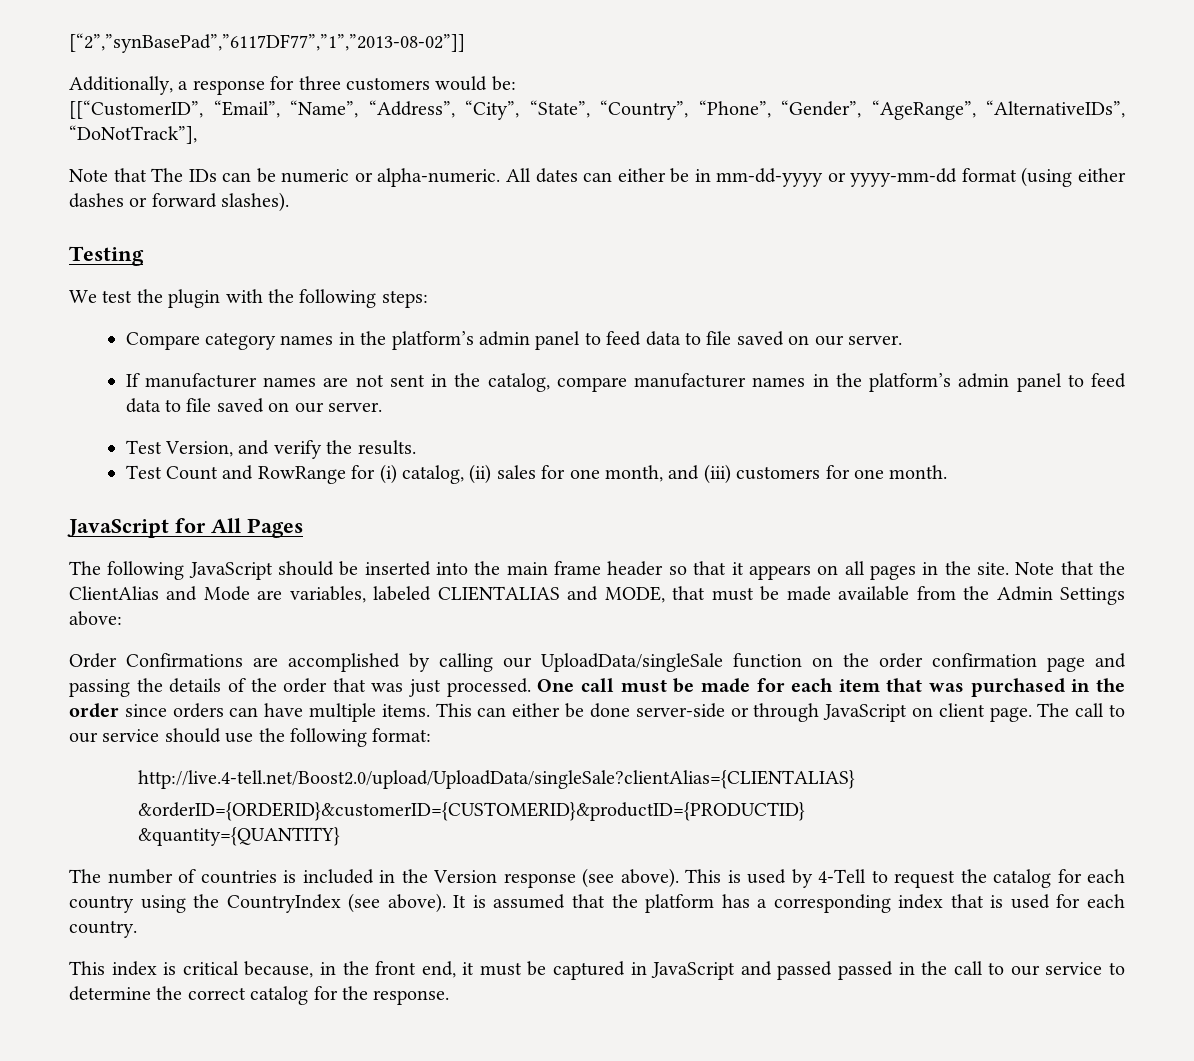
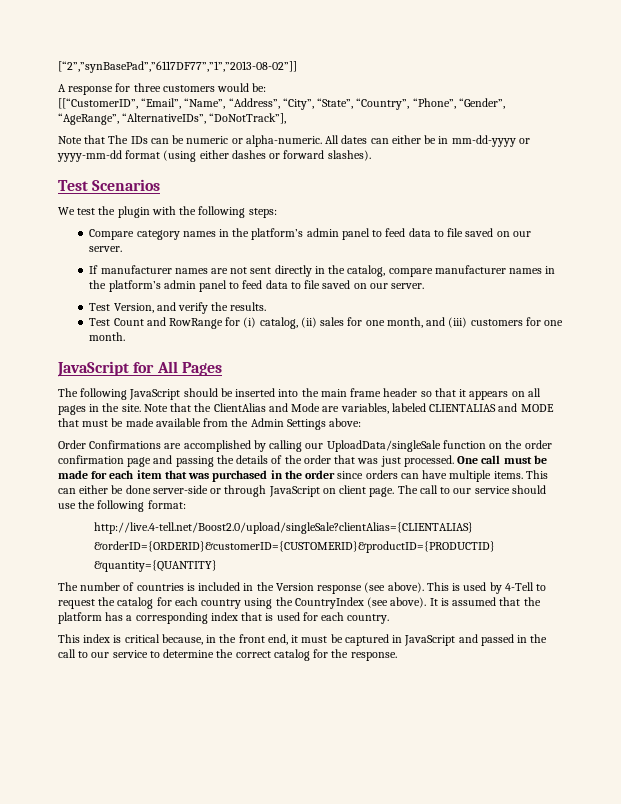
[69,76,189,95] Additionally, a -> [58,84,66,92] A
[69,246,144,266] Testing -> [58,179,161,191] Test Scenarios
(425, 380) none -> [274,265,312,277] directly
[604,586,665,603] MODE, -> [520,404,554,412] MODE
[138,770,856,789] http://live.4-tell.net/Boost2.0/upload/UploadData/singleSale?clientAlias={CLIENTALIAS} -> [94,522,474,534] http://live.4-tell.net/Boost2.0/upload/singleSale?clientAlias={CLIENTALIAS}
[837,961,893,980] passed -> (514, 640) none

